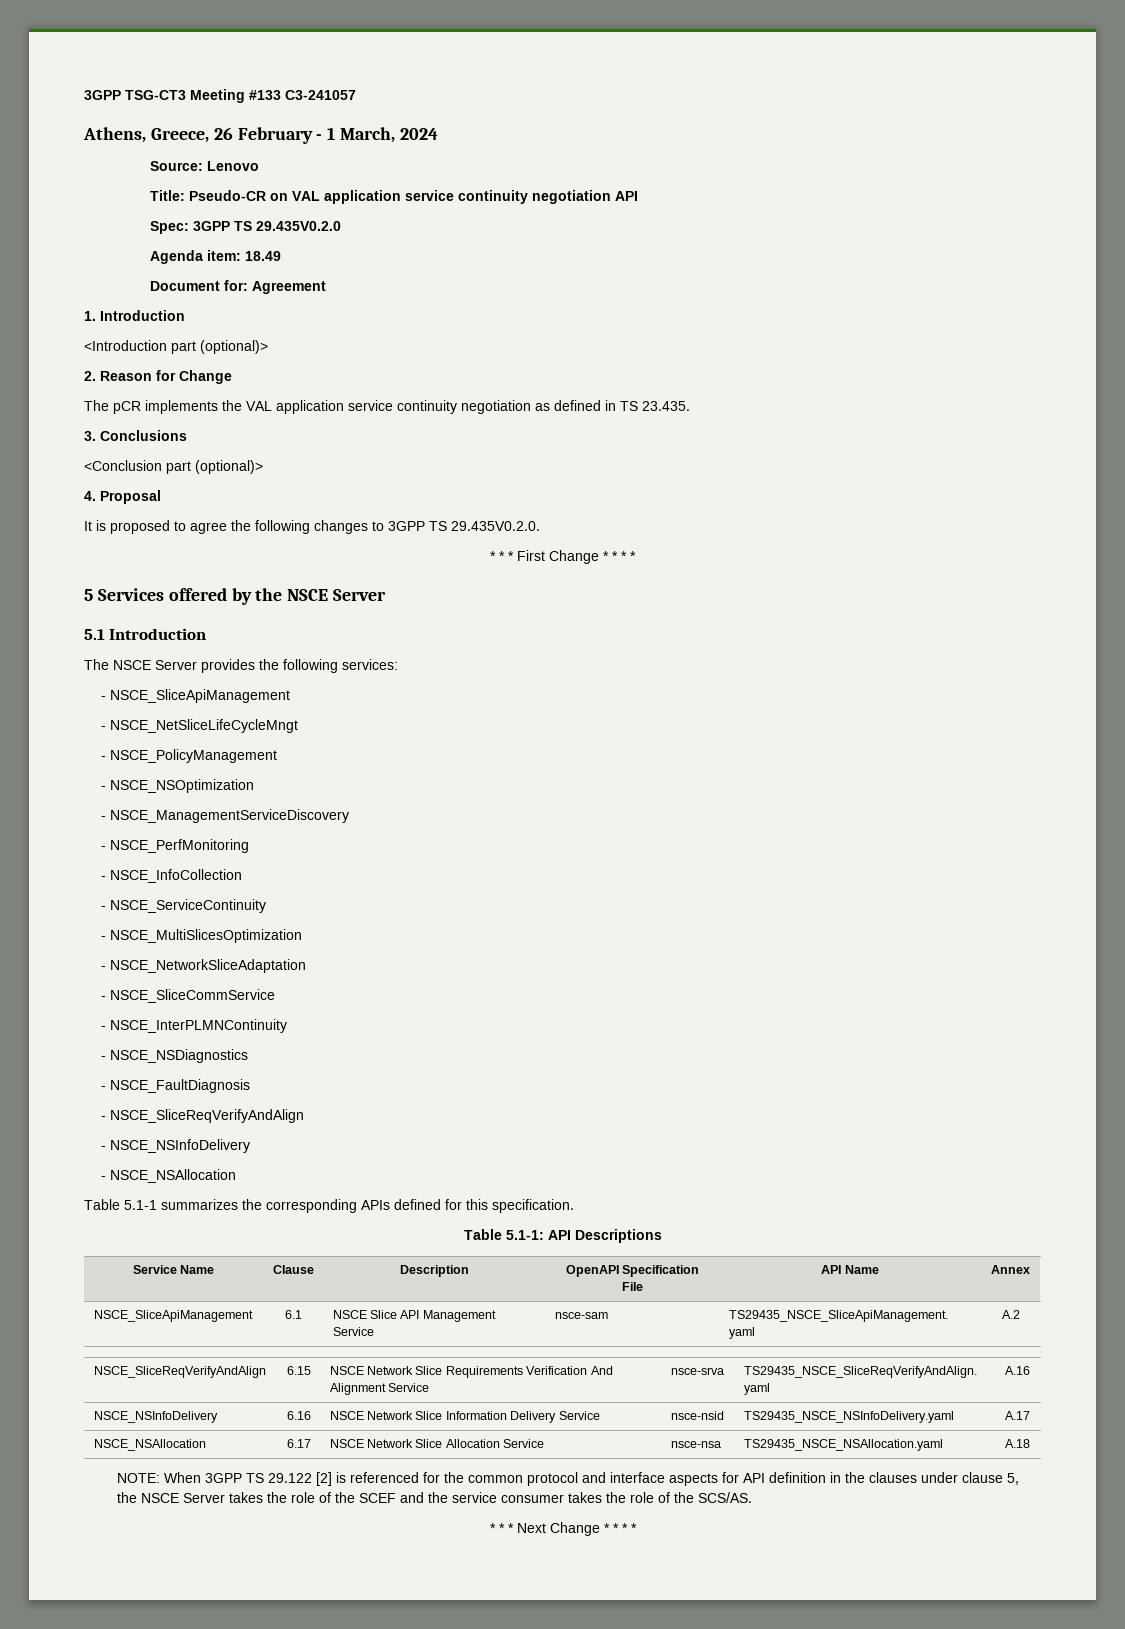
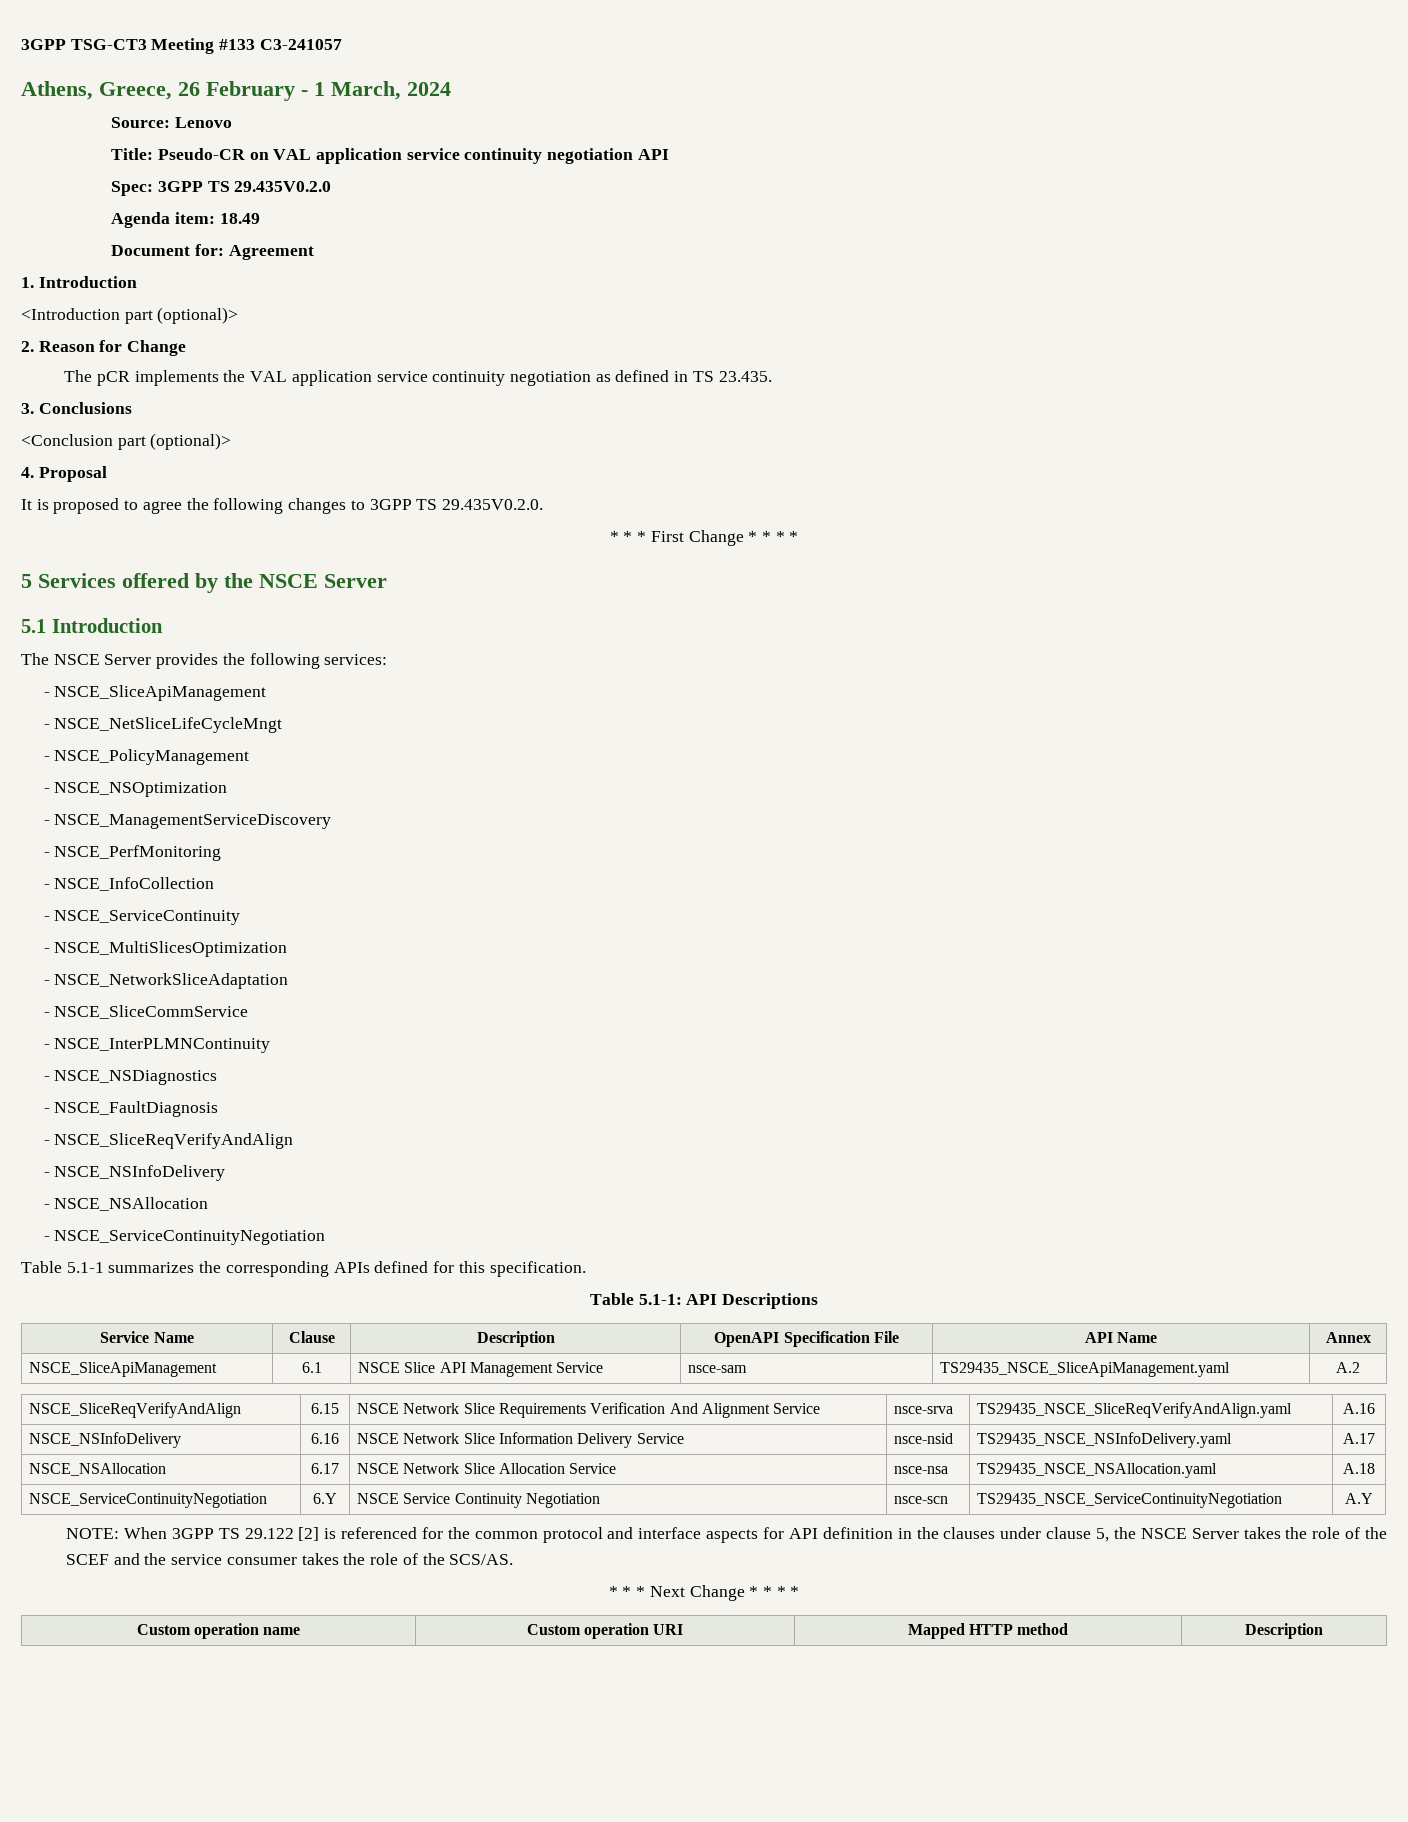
(236, 1176) none -> [43,1230,326,1245] // - NSCE_ServiceContinuityNegotiation
(1030, 1443) none -> [28,1493,267,1508] [313,1493,337,1504] [356,1493,600,1508] [893,1496,948,1504] [976,1493,1282,1508] [1345,1493,1373,1504] // NSCE_ServiceContinuityNegotiation | 6.Y | NSCE Service Continuity Negotiation | nsce-scn | TS29435_NSCE_ServiceContinuityNegotiation | A.Y
(637, 1528) none -> [136,1623,301,1639] [526,1623,684,1639] [907,1623,1069,1639] [1245,1623,1323,1639] // Custom operation name | Custom operation URI | Mapped HTTP method | Description

